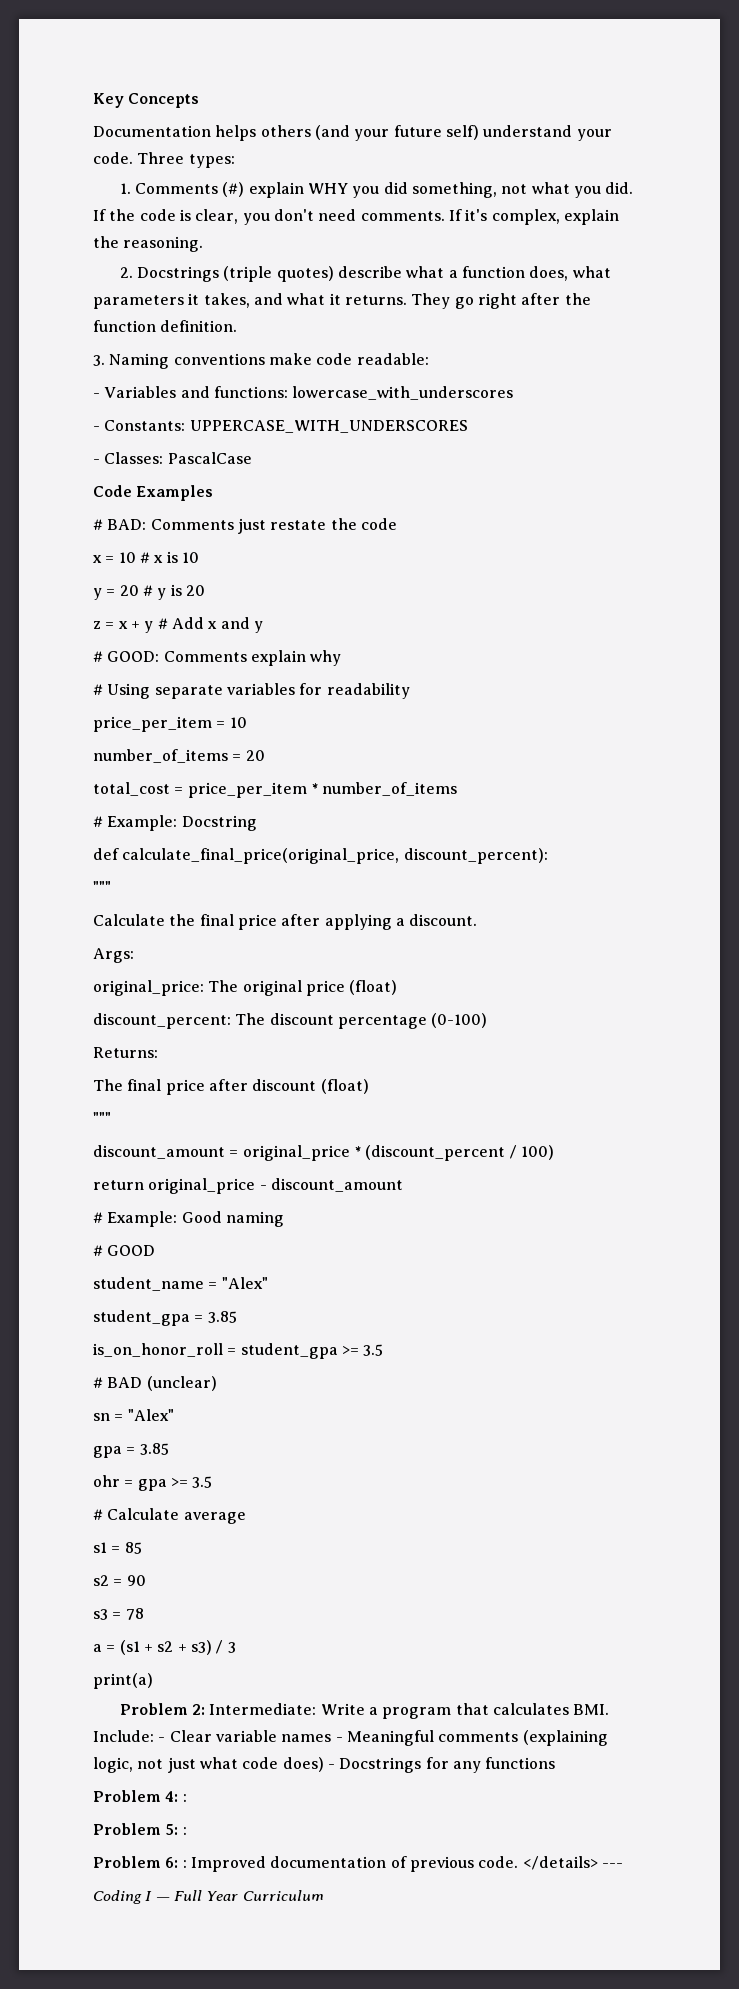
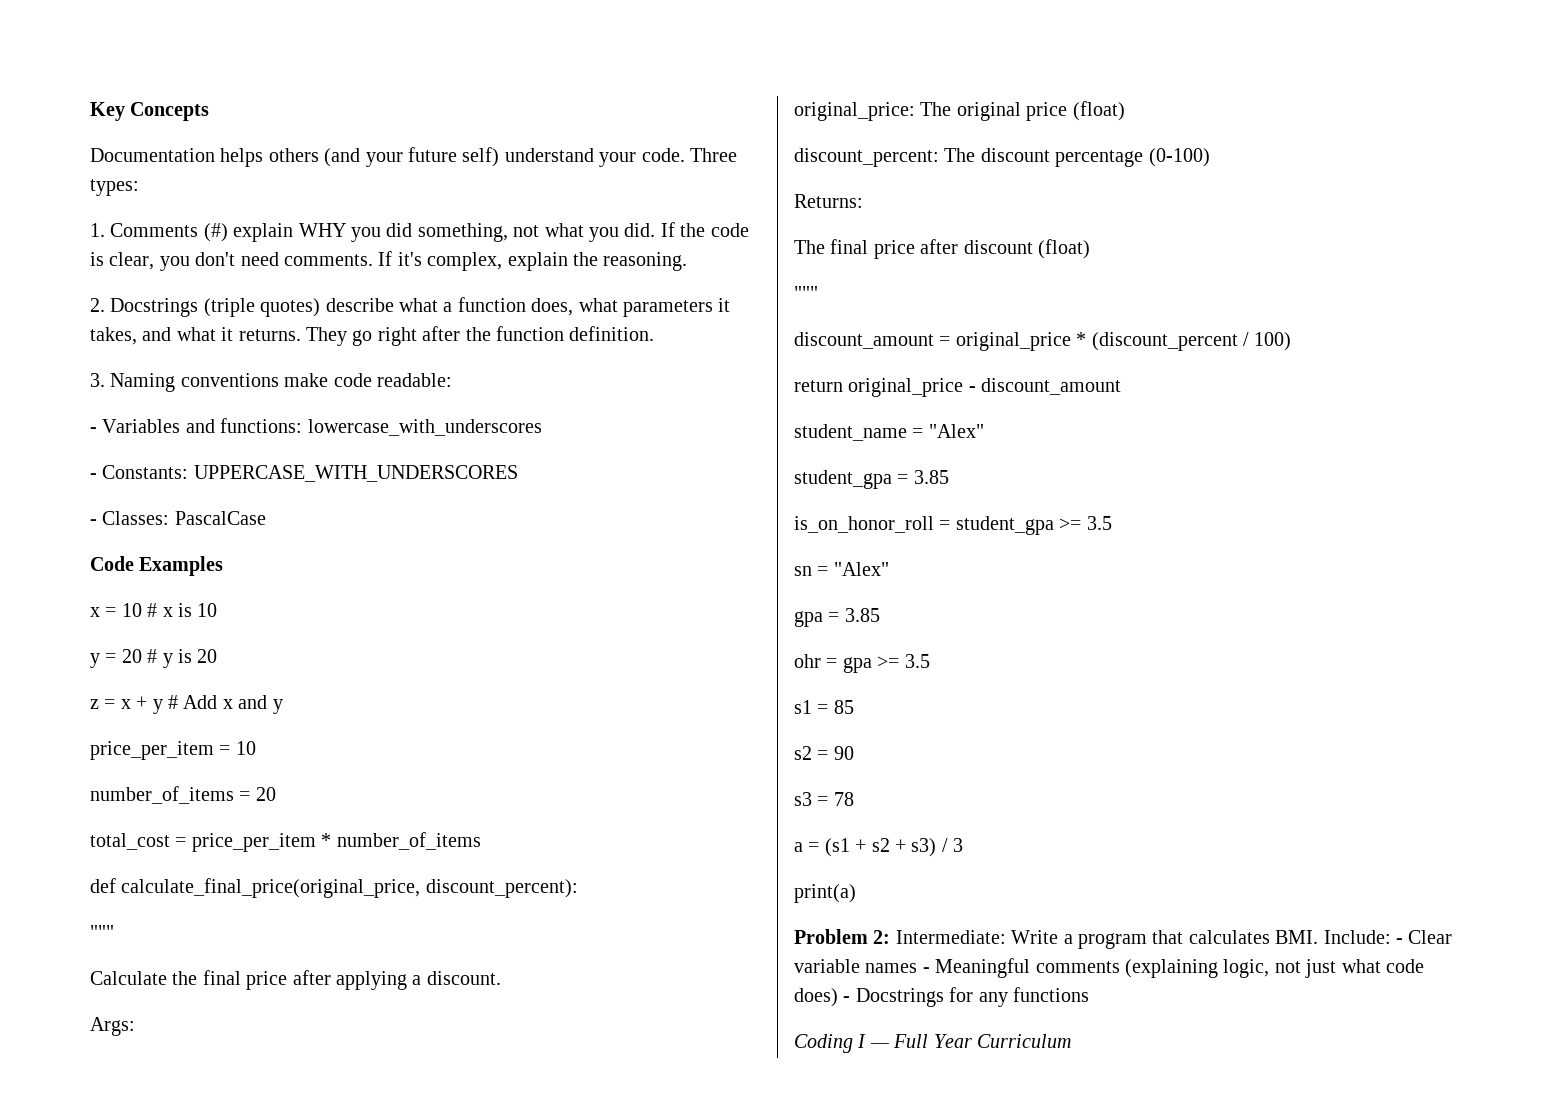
[93,518,397,534] // # BAD: Comments just restate the code -> (224, 566) none
[93,650,342,666] [93,683,410,699] // # GOOD: Comments explain why // # Using separate variables for readability -> (283, 706) none
[93,815,257,831] // # Example: Docstring -> (481, 841) none
[93,1211,284,1227] [93,1245,156,1256] // # Example: Good naming // # GOOD -> (1122, 386) none
[93,1376,217,1391] // # BAD (unclear) -> (1112, 523) none
[93,1508,246,1524] // # Calculate average -> (930, 661) none
[93,1790,187,1802] [93,1823,187,1835] [93,1856,623,1872] // Problem 4: : // Problem 5: : // Problem 6: : Improved documentation of previous code. </details> --- -> (1089, 994) none

